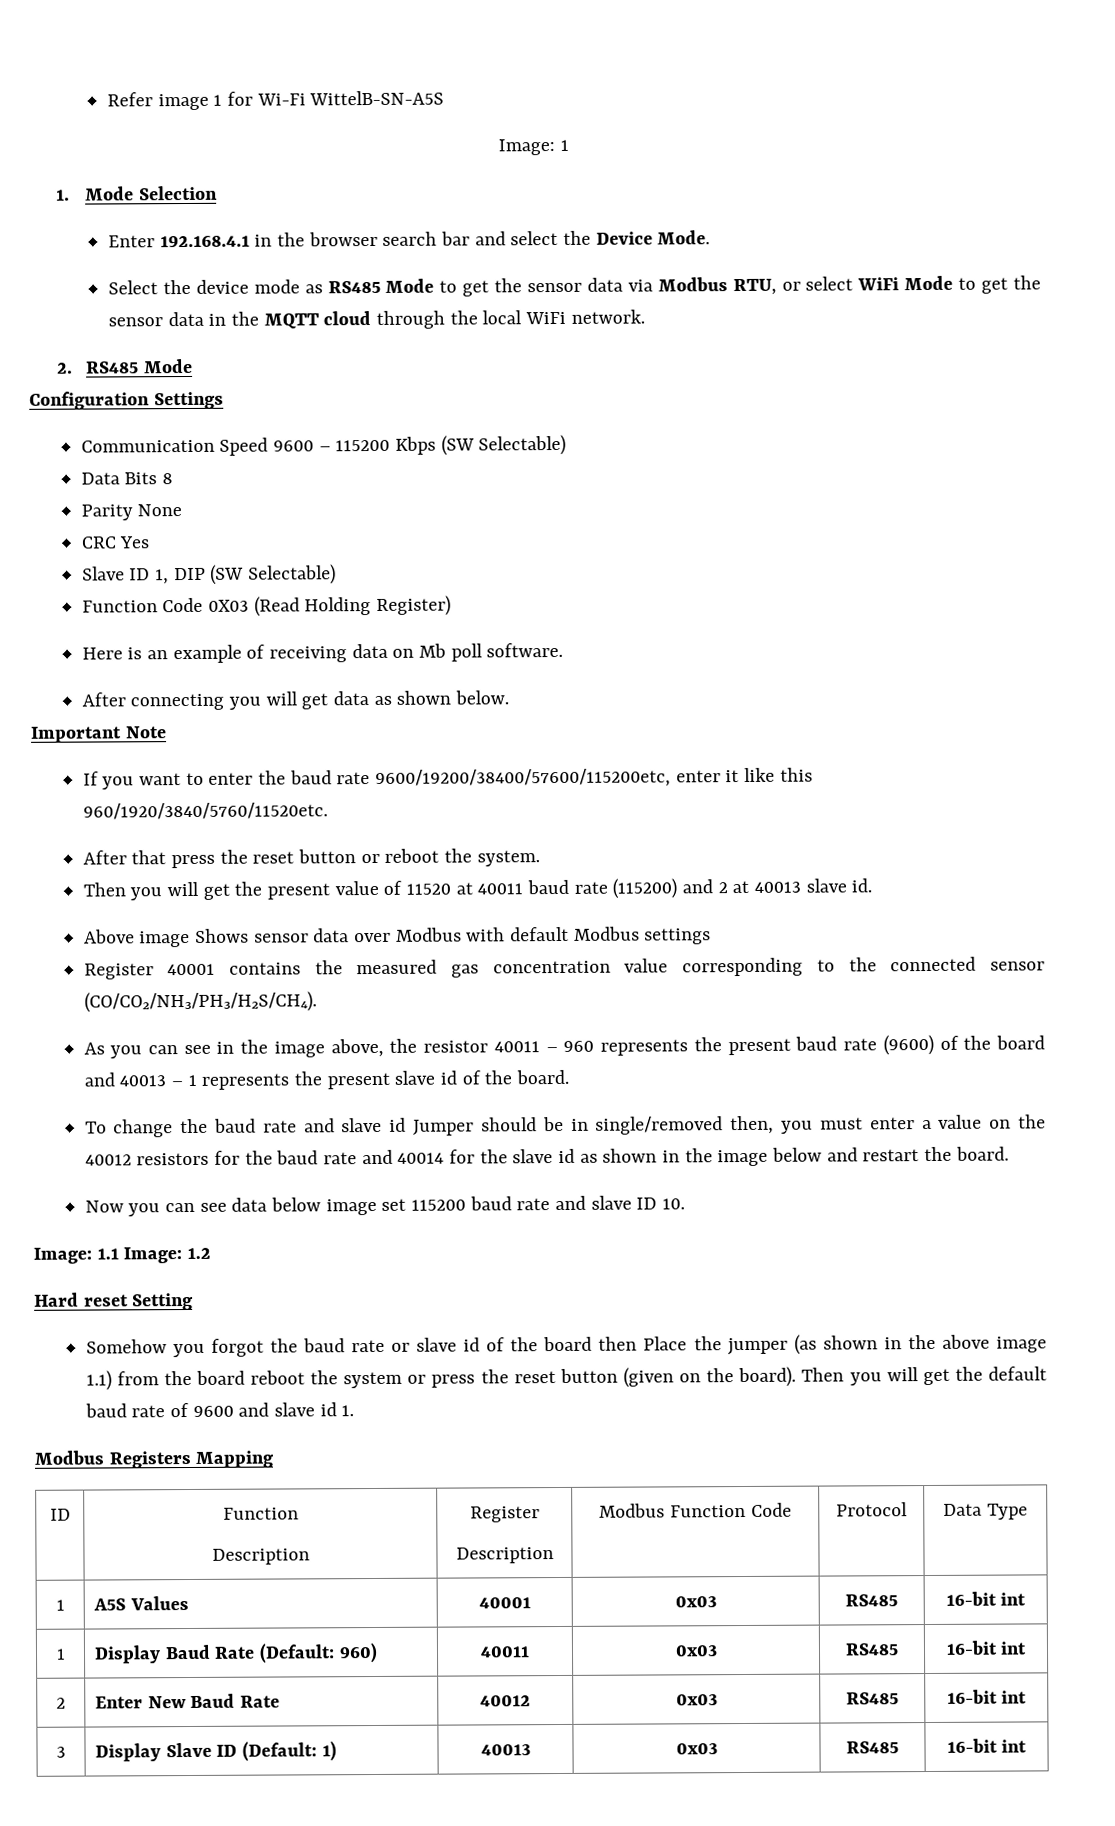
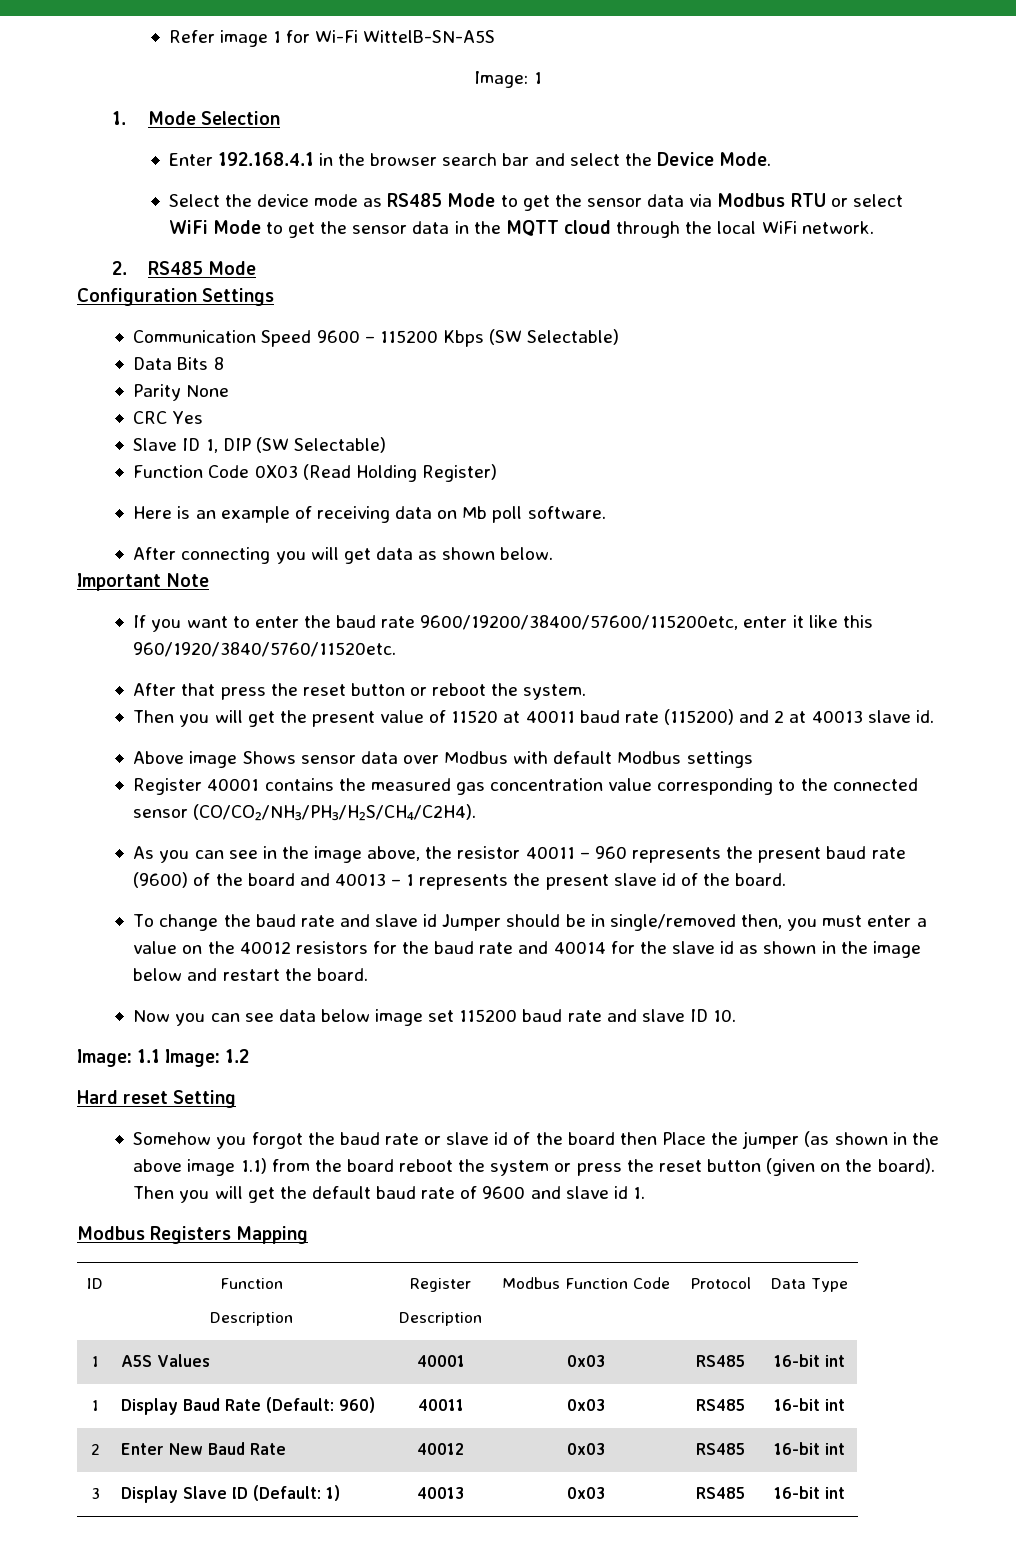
[732,278,777,296] RTU, -> [790,193,826,207] RTU
[83,991,317,1013] (CO/CO₂/NH₃/PH₃/H₂S/CH₄). -> [193,804,477,821] (CO/CO₂/NH₃/PH₃/H₂S/CH₄/C2H4).

